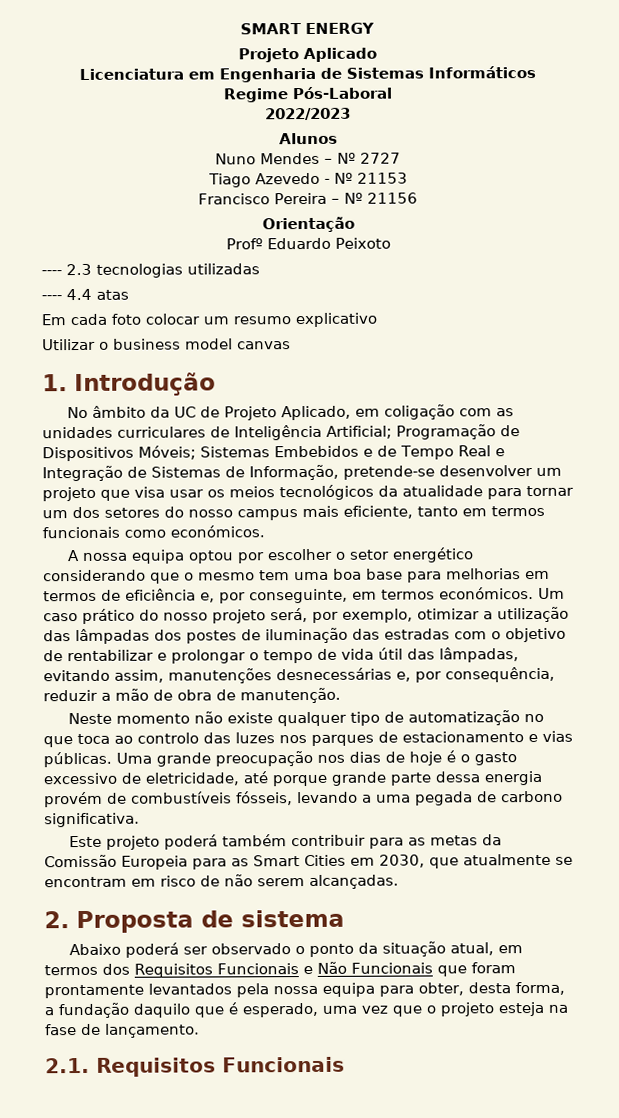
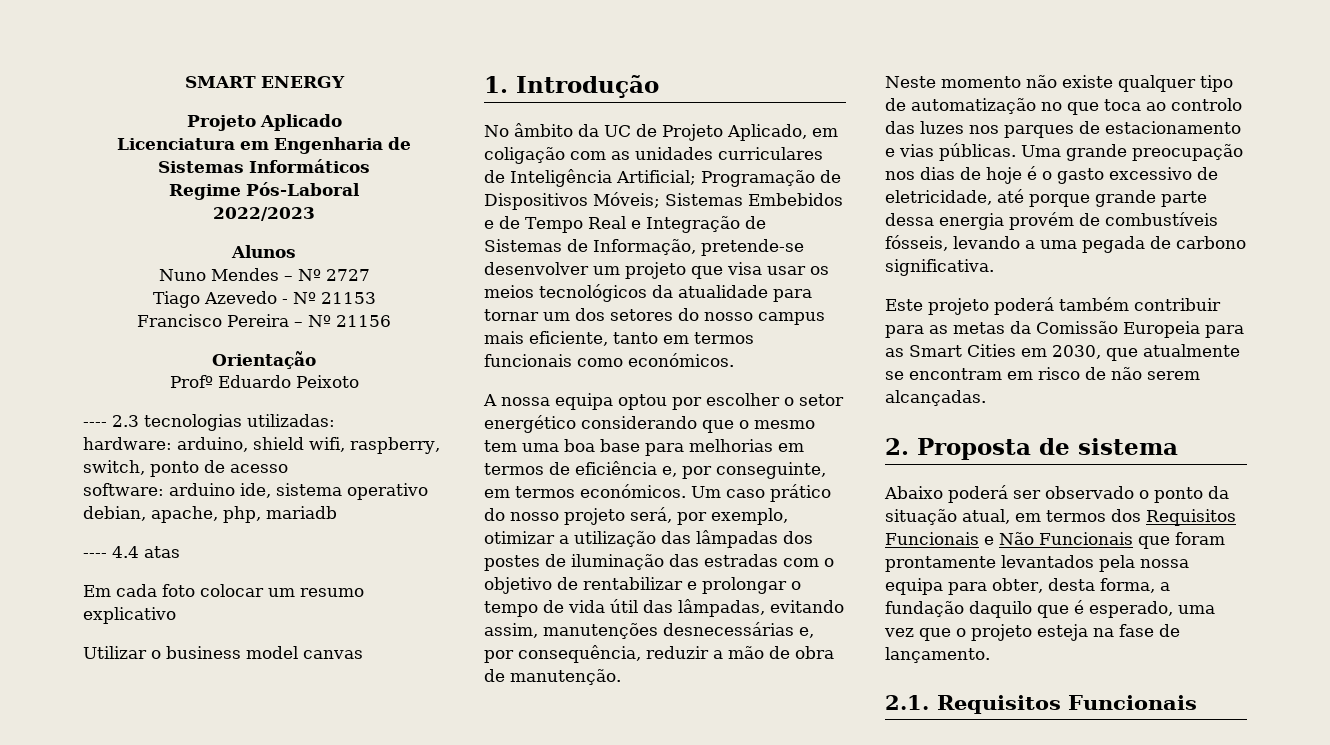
[187,263,260,275] utilizadas -> [247,414,335,427] [83,437,440,454] [83,460,288,477] [83,483,428,500] [83,506,337,523] utilizadas: // hardware: arduino, shield wifi, raspberry, switch, ponto de acesso // software: arduino ide, sistema operativo debian, apache, php, mariadb

